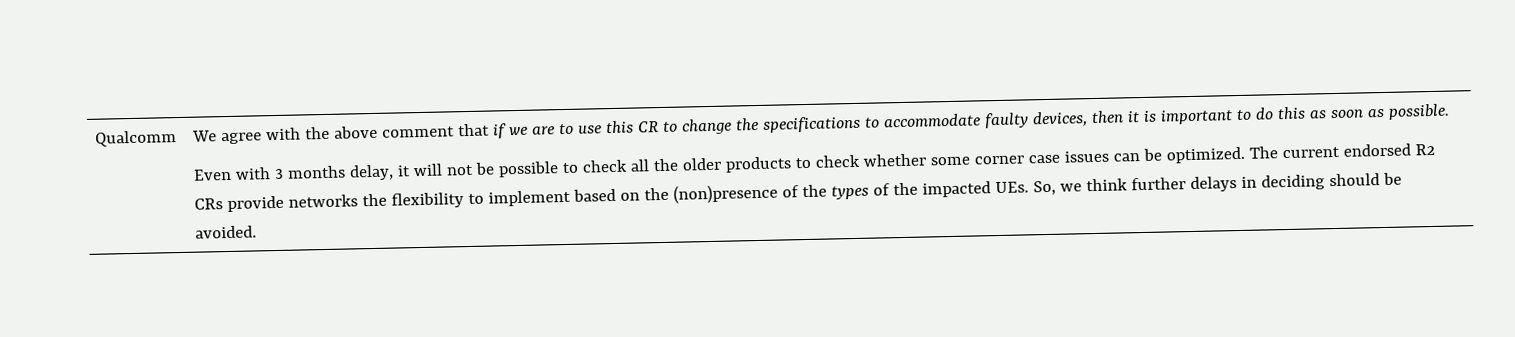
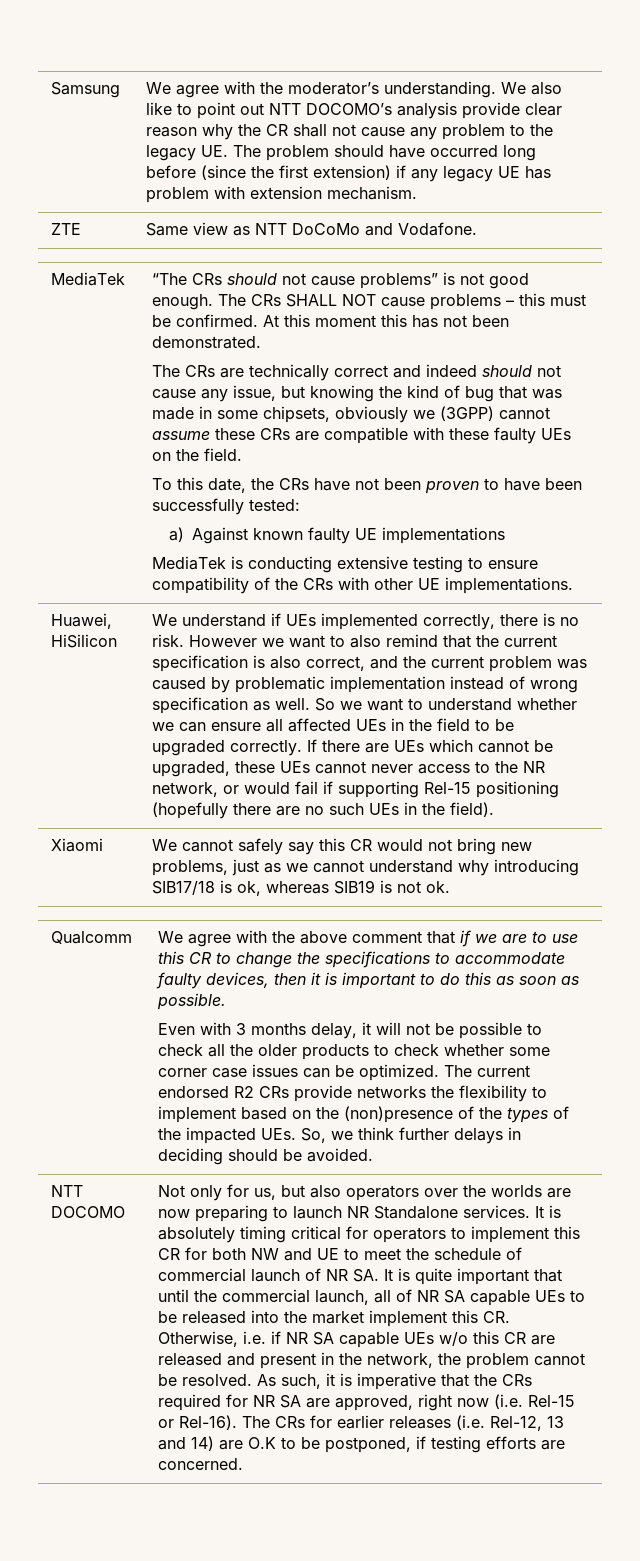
(95, 138) none -> [50,82,120,98] [145,81,562,98] [145,102,562,119] [145,124,553,140] [145,145,536,161] [145,165,551,182] [145,186,417,203] [50,223,81,235] [145,222,477,236] [50,272,125,286] [151,272,529,289] [151,293,586,310] [151,314,509,328] [151,336,261,349] [151,364,561,381] [151,385,562,402] [151,406,550,423] [151,427,571,444] [151,448,242,461] [151,477,582,494] [151,498,300,515] [168,527,505,544] [151,556,538,573] [151,577,573,594] [50,613,112,629] [50,634,117,648] [151,613,579,630] [151,634,557,648] [151,655,587,672] [151,676,578,693] [151,697,577,714] [151,718,514,732] [151,739,553,756] [151,761,545,777] [151,781,559,798] [151,802,494,819] [50,838,103,852] [151,838,532,855] [151,859,579,876] [151,880,450,896] Samsung | We agree with the moderator’s understanding. We also like to point out NTT DOCOMO’s analysis provide clear reason why the CR shall not cause any problem to the legacy UE. The problem should have occurred long before (since the first extension) if any legacy UE has problem with extension mechanism. // ZTE | Same view as NTT DoCoMo and Vodafone. // MediaTek | “The CRs should not cause problems” is not good enough. The CRs SHALL NOT cause problems – this must be confirmed. At this moment this has not been demonstrated. // The CRs are technically correct and indeed should not cause any issue, but knowing the kind of bug that was made in some chipsets, obviously we (3GPP) cannot assume these CRs are compatible with these faulty UEs on the field. // To this date, the CRs have not been proven to have been successfully tested: // a) Against known faulty UE implementations // MediaTek is conducting extensive testing to ensure compatibility of the CRs with other UE implementations. // Huawei, HiSilicon | We understand if UEs implemented correctly, there is no risk. However we want to also remind that the current specification is also correct, and the current problem was caused by problematic implementation instead of wrong specification as well. So we want to understand whether we can ensure all affected UEs in the field to be upgraded correctly. If there are UEs which cannot be upgraded, these UEs cannot never access to the NR network, or would fail if supporting Rel-15 positioning (hopefully there are no such UEs in the field). // Xiaomi | We cannot safely say this CR would not bring new problems, just as we cannot understand why introducing SIB17/18 is ok, whereas SIB19 is not ok. //
(258, 232) none -> [50,1185,83,1197] [50,1206,125,1218] [157,1184,571,1201] [157,1205,561,1222] [157,1226,580,1243] [157,1247,522,1261] [157,1268,562,1285] [157,1289,585,1306] [157,1310,510,1327] [157,1331,555,1348] [157,1352,585,1369] [157,1373,532,1390] [157,1394,575,1411] [157,1415,564,1431] [157,1436,565,1453] [157,1458,243,1470] // NTT DOCOMO | Not only for us, but also operators over the worlds are now preparing to launch NR Standalone services. It is absolutely timing critical for operators to implement this CR for both NW and UE to meet the schedule of commercial launch of NR SA. It is quite important that until the commercial launch, all of NR SA capable UEs to be released into the market implement this CR. Otherwise, i.e. if NR SA capable UEs w/o this CR are released and present in the network, the problem cannot be resolved. As such, it is imperative that the CRs required for NR SA are approved, right now (i.e. Rel-15 or Rel-16). The CRs for earlier releases (i.e. Rel-12, 13 and 14) are O.K to be postponed, if testing efforts are concerned.

